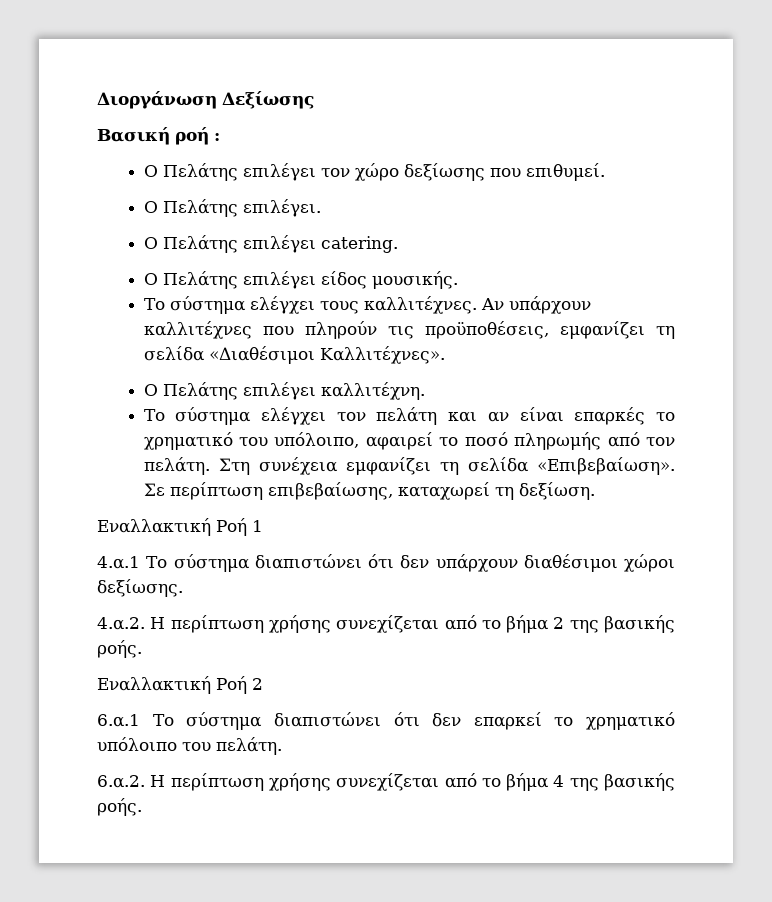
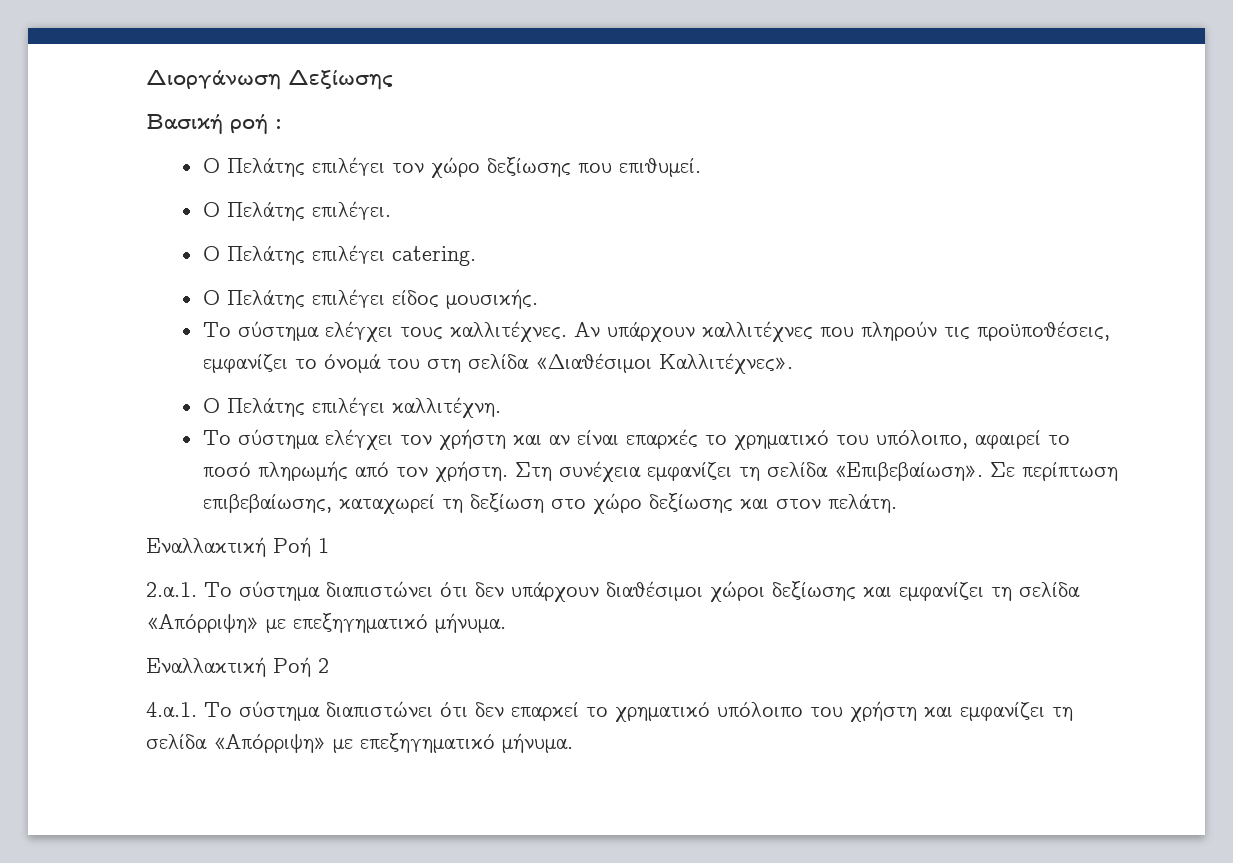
[656,326,675,339] τη -> [294,354,461,373] το όνομά του στη
[376,407,438,425] πελάτη -> [438,429,506,450] χρήστη
[143,457,210,475] πελάτη. -> [434,461,508,482] χρήστη.
[518,482,595,500] δεξίωση. -> [469,492,897,514] δεξίωση στο χώρο δεξίωσης και στον πελάτη.
[97,556,140,569] 4.α.1 -> [146,582,197,597] 2.α.1.
[97,579,183,597] [97,615,676,633] [97,640,142,658] δεξίωσης. // 4.α.2. Η περίπτωση χρήσης συνεχίζεται από το βήμα 2 της βασικής ροής. -> [772,580,1080,601] [146,612,506,633] δεξίωσης και εμφανίζει τη σελίδα «Απόρριψη» με επεξηγηματικό μήνυμα.
[97,714,140,727] 6.α.1 -> [146,702,197,717] 4.α.1.
[216,737,282,755] [97,773,676,791] [97,798,142,816] πελάτη. // 6.α.2. Η περίπτωση χρήσης συνεχίζεται από το βήμα 4 της βασικής ροής. -> [850,701,1073,722] [146,732,573,753] χρήστη και εμφανίζει τη σελίδα «Απόρριψη» με επεξηγηματικό μήνυμα.

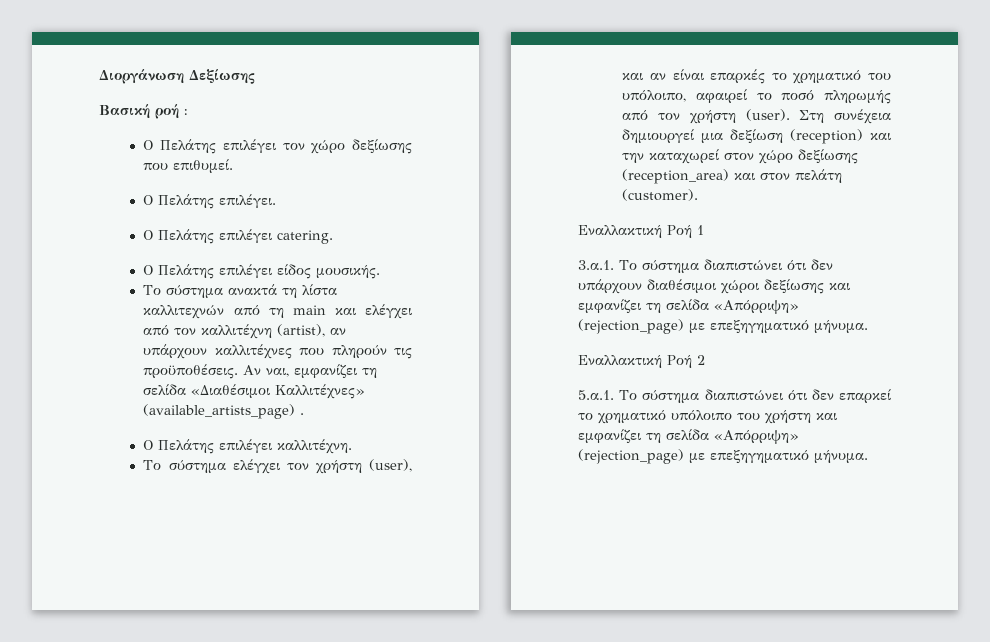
[324,321,600,342] ελέγχει τους καλλιτέχνες. Αν -> [228,284,338,298] [143,304,412,319] [143,324,347,339] ανακτά τη λίστα καλλιτεχνών από τη main και ελέγχει από τον καλλιτέχνη (artist), αν
[976,321,1110,341] [202,353,793,374] προϋποθέσεις, εμφανίζει το όνομά του στη σελίδα «Διαθέσιμοι Καλλιτέχνες». -> [143,364,378,379] [143,384,366,399] [143,404,305,419] προϋποθέσεις. Αν ναι, εμφανίζει τη σελίδα «Διαθέσιμοι Καλλιτέχνες» (available_artists_page) .
(506, 439) none -> [368,459,412,472] (user),
[434,461,1118,482] [202,492,733,514] χρήστη. Στη συνέχεια εμφανίζει τη σελίδα «Επιβεβαίωση». Σε περίπτωση επιβεβαίωσης, καταχωρεί τη δεξίωση στο χώρο δεξίωσης -> [689,109,891,124] [622,129,891,144] [622,149,859,164] [622,169,730,184] χρήστη (user). Στη συνέχεια δημιουργεί μια δεξίωση (reception) και την καταχωρεί στον χώρο δεξίωσης (reception_area)
[827,494,897,513] πελάτη. -> [795,169,843,183] [622,189,699,201] πελάτη (customer).
[146,582,197,597] 2.α.1. -> [578,260,614,270] 3.α.1.
(259, 623) none -> [578,319,684,334] (rejection_page)
[146,702,197,717] 4.α.1. -> [578,390,614,400] 5.α.1.
(326, 743) none -> [578,449,684,464] (rejection_page)

